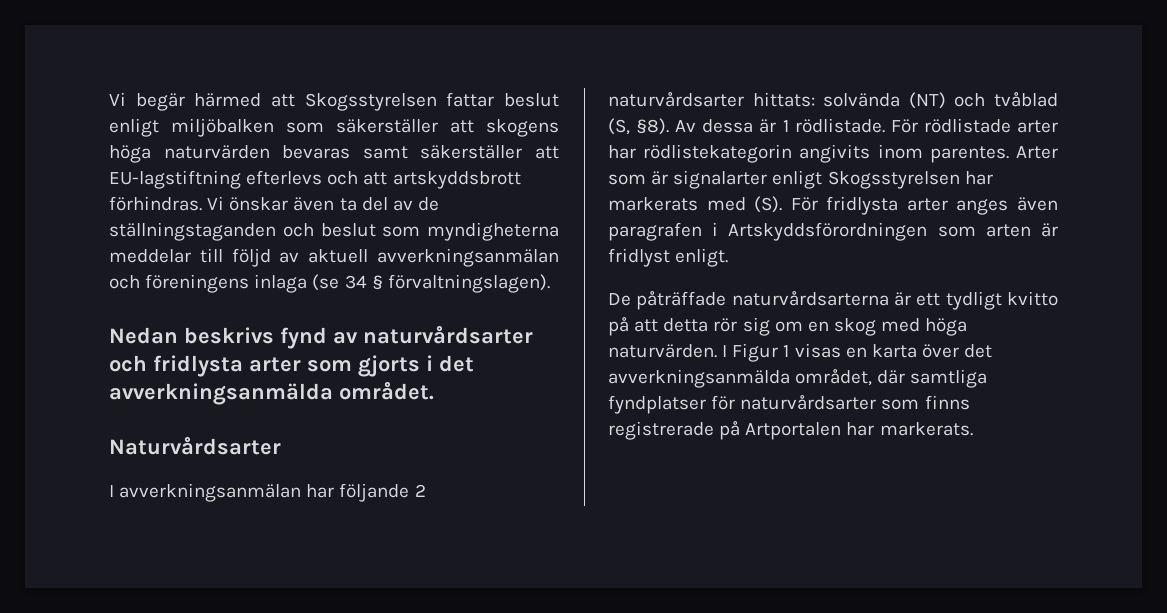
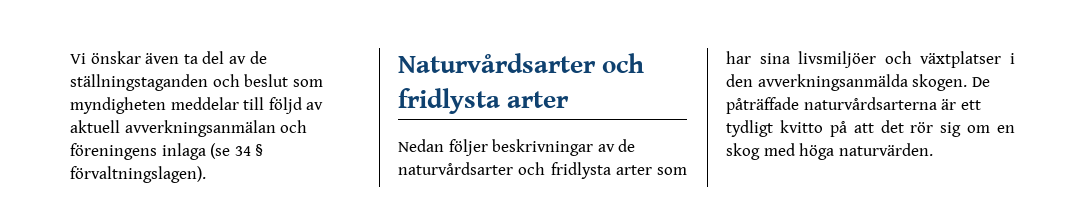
[109,92,559,111] [109,118,559,137] [109,145,559,163] [109,170,521,189] [109,196,225,211] Vi begär härmed att Skogsstyrelsen fattar beslut enligt miljöbalken som säkerställer att skogens höga naturvärden bevaras samt säkerställer att EU-lagstiftning efterlevs och att artskyddsbrott förhindras. Vi -> [70,53,86,64] Vi
[427,222,559,241] myndigheterna -> [70,97,166,114] myndigheten
[109,327,358,349] Nedan beskrivs fynd av -> [398,53,645,73] [398,88,570,114] [398,139,636,156] Naturvårdsarter och fridlysta arter // Nedan följer beskrivningar av de
[358,355,474,377] [109,381,434,405] [109,436,281,455] [109,483,426,502] [608,92,1058,109] [608,118,1058,135] [608,144,1058,163] [608,170,993,189] [608,196,1058,215] [608,222,1058,241] [608,248,729,267] gjorts i det avverkningsanmälda området. // Naturvårdsarter // I avverkningsanmälan har följande 2 naturvårdsarter hittats: solvända (NT) och tvåblad (S, §8). Av dessa är 1 rödlistade. För rödlistade arter har rödlistekategorin angivits inom parentes. Arter som är signalarter enligt Skogsstyrelsen har markerats med (S). För fridlysta arter anges även paragrafen i Artskyddsförordningen som arten är fridlyst enligt. // -> [726,51,1015,68] [726,74,968,91] har sina livsmiljöer och växtplatser i den avverkningsanmälda skogen.
[663,318,709,332] detta -> [880,120,904,133] det
[722,343,993,362] [608,369,988,388] [608,395,970,414] [608,421,973,440] I Figur 1 visas en karta över det avverkningsanmälda området, där samtliga fyndplatser för naturvårdsarter som finns registrerade på Artportalen har markerats. -> (933, 149) none

